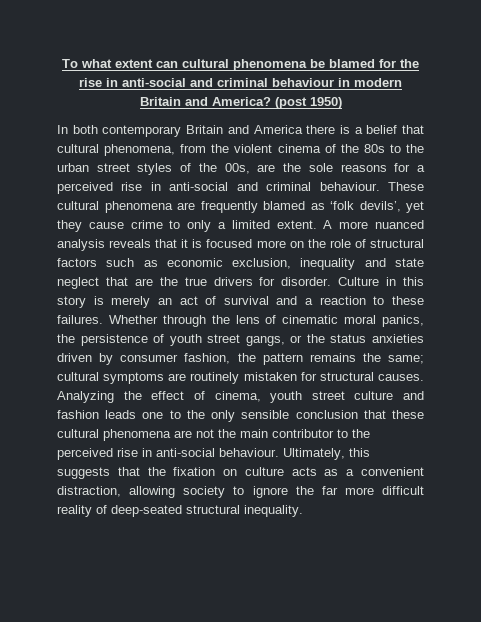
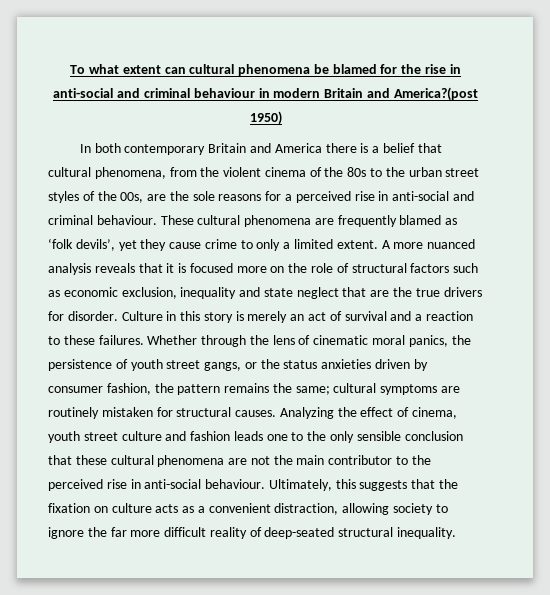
[211,97,307,109] America? (post -> [393,87,478,101] America?(post

